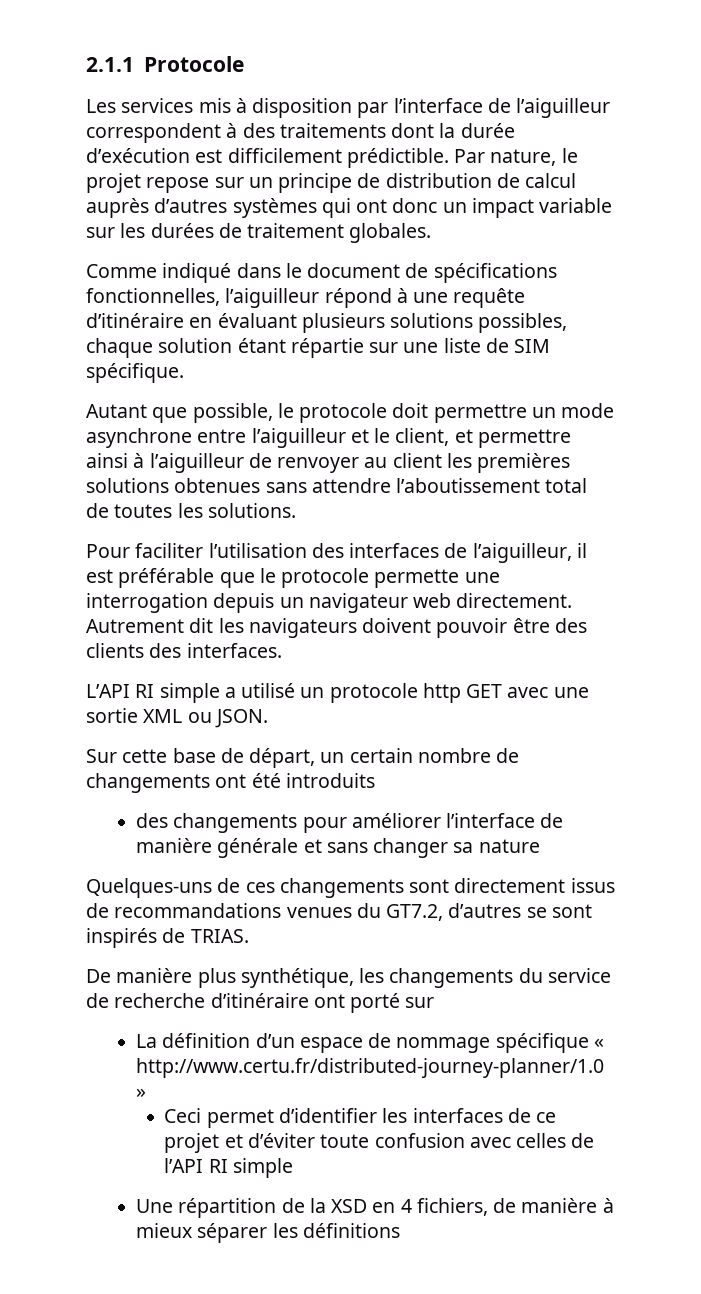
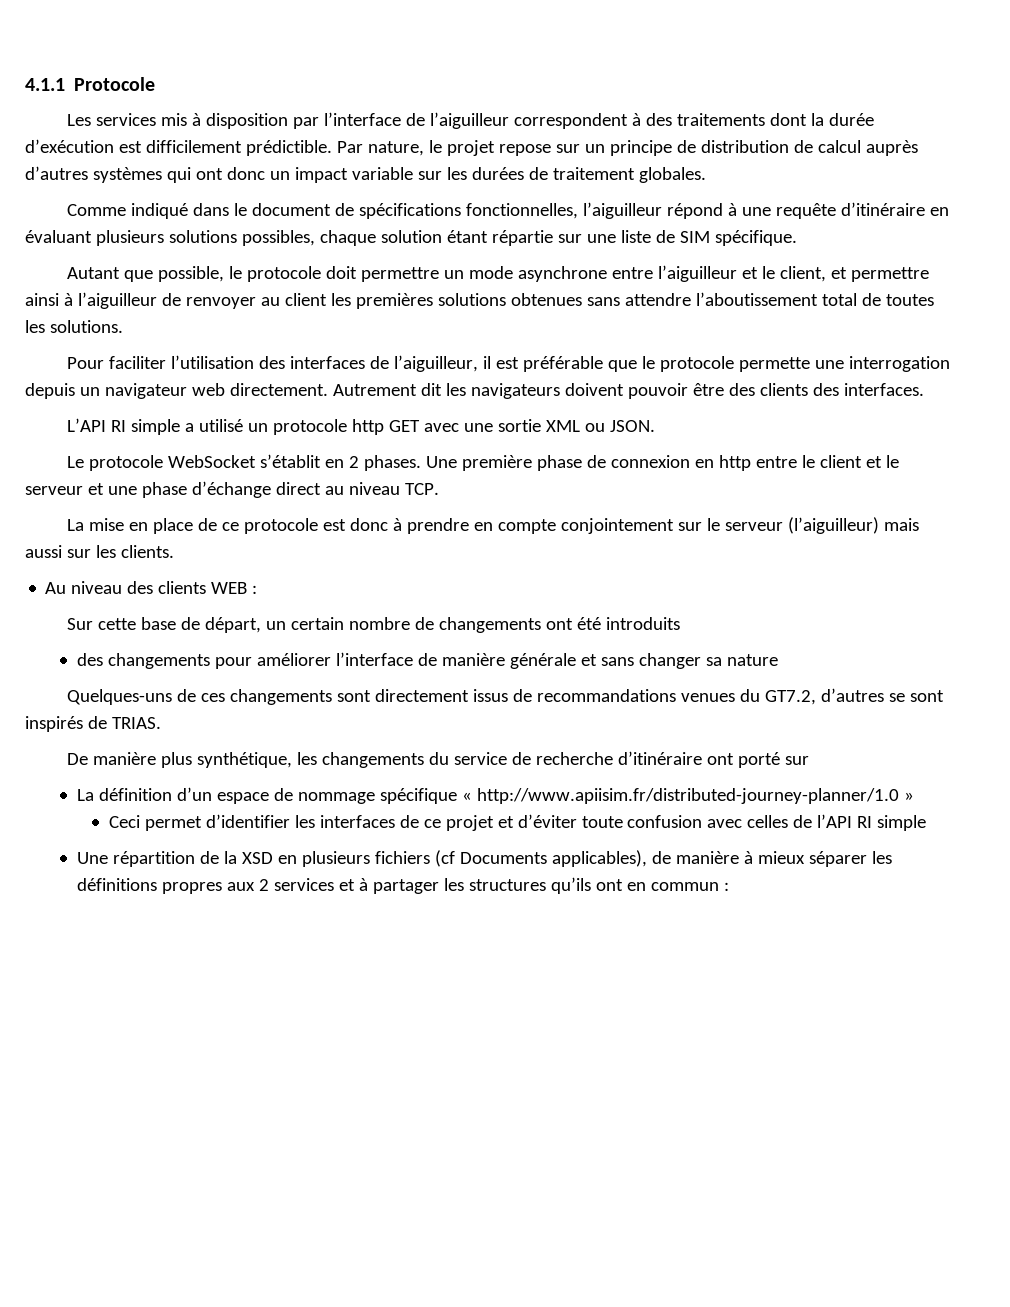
[86,57,134,72] 2.1.1 -> [25,78,65,91] 4.1.1
(268, 718) none -> [67,454,900,471] [25,481,439,498] [67,517,920,534] [25,545,174,558] [45,581,258,594] // Le protocole WebSocket s’établit en 2 phases. Une première phase de connexion en http entre le client et le serveur et une phase d’échange direct au niveau TCP. // La mise en place de ce protocole est donc à prendre en compte conjointement sur le serveur (l’aiguilleur) mais aussi sur les clients. // Au niveau des clients WEB :
[135,1058,604,1078] http://www.certu.fr/distributed-journey-planner/1.0 -> [476,788,899,804] http://www.apiisim.fr/distributed-journey-planner/1.0
[400,1198,488,1216] 4 fichiers, -> [301,850,647,867] plusieurs fichiers (cf Documents applicables),
(400, 1230) none -> [161,877,729,894] propres aux 2 services et à partager les structures qu’ils ont en commun :

